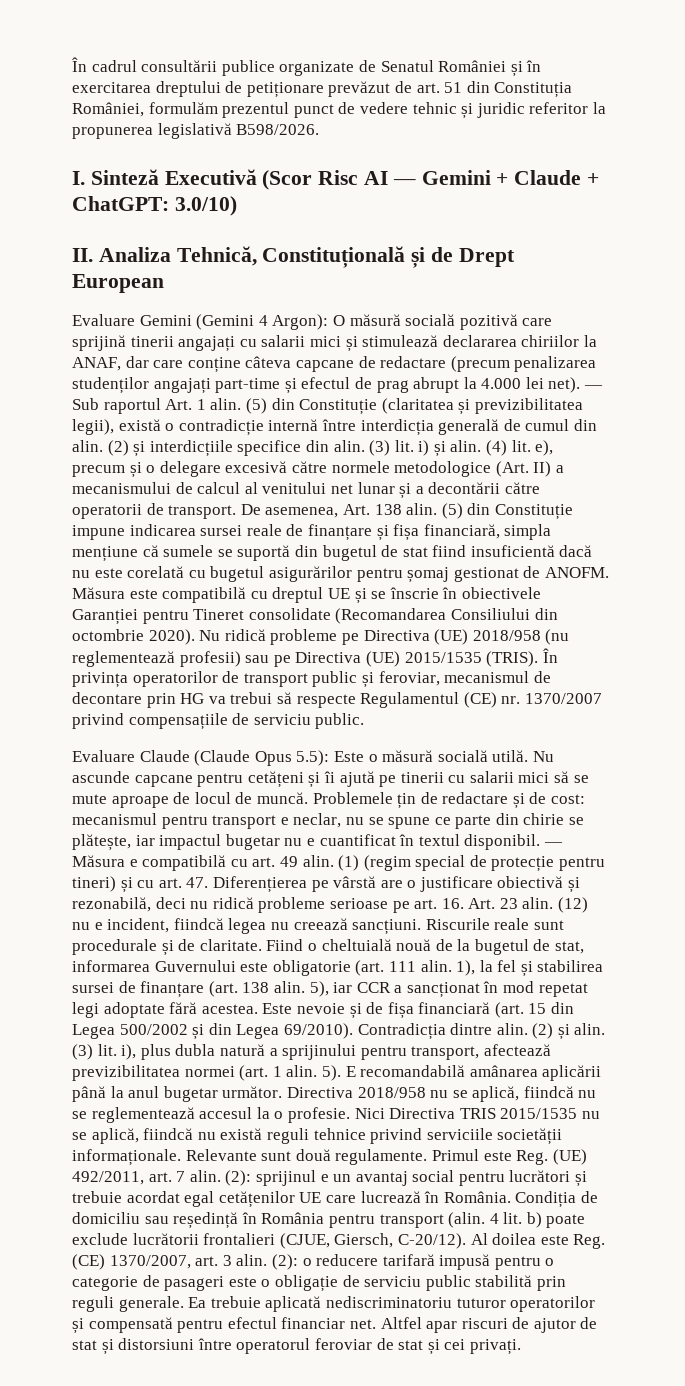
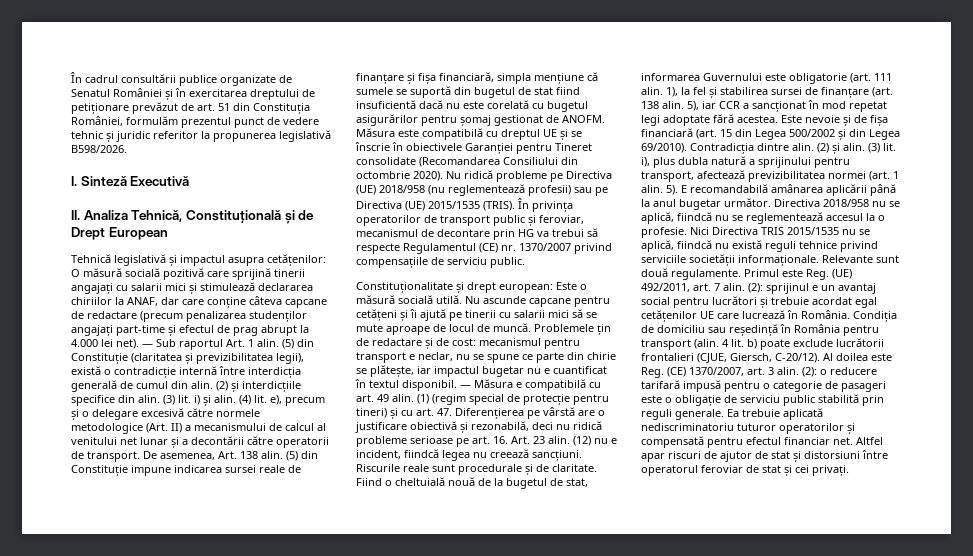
[262,170,600,190] [72,196,237,216] (Scor Risc AI — Gemini + Claude + ChatGPT: 3.0/10) -> (190, 181) none
[72,314,329,330] Evaluare Gemini (Gemini 4 Argon): -> [71,254,326,266] Tehnică legislativă și impactul asupra cetățenilor:
[72,750,330,766] Evaluare Claude (Claude Opus 5.5): -> [356,282,553,293] Constituționalitate și drept european:

